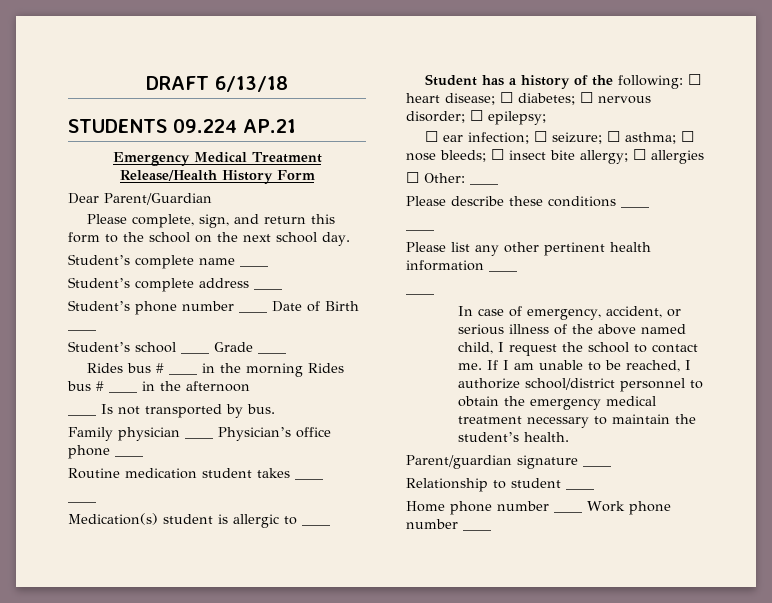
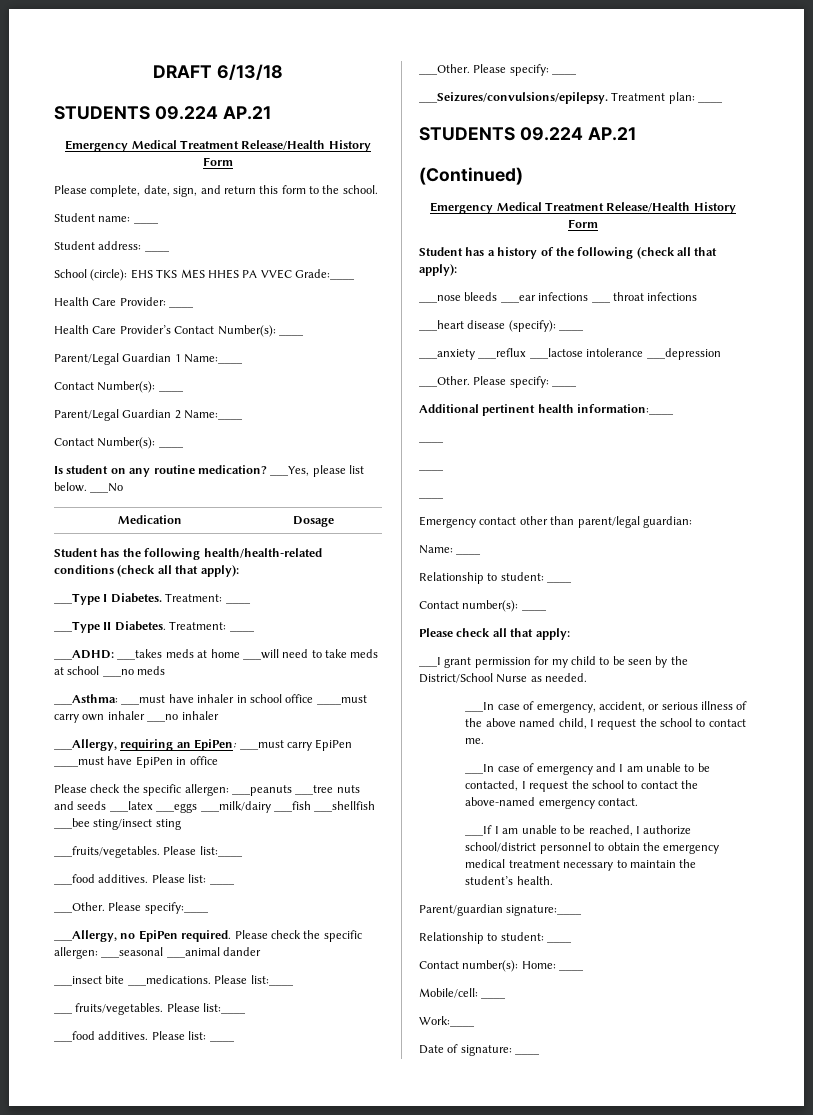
[68,193,212,205] // Dear Parent/Guardian -> (233, 161) none
(194, 221) none -> [143,185,170,196] date,
[149,232,350,246] [68,254,235,269] [240,265,268,267] [68,277,249,292] [254,288,282,290] [68,300,234,315] [239,301,359,313] [68,329,96,331] [68,341,209,354] [214,342,253,352] [258,352,286,354] [86,363,164,373] [168,373,197,375] [201,363,344,377] [67,381,104,391] [109,391,137,393] [142,381,250,392] [68,414,96,416] [101,404,275,418] [68,427,331,441] [68,445,143,459] [68,468,290,479] [295,478,323,480] [68,501,96,503] [68,513,330,528] school on the next school day. // Student’s complete name ____ // Student’s complete address ____ // Student’s phone number ____ Date of Birth ____ // Student’s school ____ Grade ____ // Rides bus # ____ in the morning Rides bus # ____ in the afternoon // ____ Is not transported by bus. // Family physician ____ Physician’s office phone ____ // Routine medication student takes ____ // ____ // Medication(s) student is allergic to ____ -> [342,185,378,194] [54,213,131,222] [133,222,159,224] [54,241,142,250] [144,250,170,252] [54,269,355,281] [54,297,166,306] [169,306,195,308] [54,325,304,337] [54,353,244,365] [54,381,184,393] [54,409,244,421] [54,437,184,449] [54,465,364,477] [54,482,124,493] [118,515,182,524] [293,516,334,527] [54,548,322,560] [54,565,239,577] [54,593,223,605] [225,602,251,604] [54,621,227,633] [229,630,255,632] [54,649,379,660] [54,666,166,677] [54,694,367,705] [54,711,219,723] [54,739,353,751] [54,756,218,768] [54,784,360,796] [54,801,376,813] [54,818,181,830] [54,846,243,858] [54,874,207,885] [209,883,235,885] [54,902,209,914] [54,930,362,942] [54,947,262,959] [54,975,294,986] [54,1003,247,1015] [54,1031,207,1042] [209,1040,235,1042] [419,64,578,76] [419,92,724,104] [419,127,636,141] [419,167,523,185] [430,202,736,214] [568,219,598,228] school. // Student name: ____ // Student address: ____ // School (circle): EHS TKS MES HHES PA VVEC Grade:____ // Health Care Provider: ____ // Health Care Provider’s Contact Number(s): ____ // Parent/Legal Guardian 1 Name:____ // Contact Number(s): ____ // Parent/Legal Guardian 2 Name:____ // Contact Number(s): ____ // Is student on any routine medication? ___Yes, please list below. ___No // Medication | Dosage // Student has the following health/health-related conditions (check all that apply): // ___Type I Diabetes. Treatment: ____ // ___Type II Diabetes. Treatment: ____ // ___ADHD: ___takes meds at home ___will need to take meds at school ___no meds // ___Asthma: ___must have inhaler in school office ____must carry own inhaler ___no inhaler // ___Allergy, requiring an EpiPen: ___must carry EpiPen ____must have EpiPen in office // Please check the specific allergen: ___peanuts ___tree nuts and seeds ___latex ___eggs ___milk/dairy ___fish ___shellfish ___bee sting/insect sting // ___fruits/vegetables. Please list:____ // ___food additives. Please list: ____ // ___Other. Please specify:____ // ___Allergy, no EpiPen required. Please check the specific allergen: ___seasonal ___animal dander // ___insect bite ___medications. Please list:____ // ___ fruits/vegetables. Please list:____ // ___food additives. Please list: ____ // ___Other. Please specify: ____ // ___Seizures/convulsions/epilepsy. Treatment plan: ____ // STUDENTS 09.224 AP.21 // (Continued) // Emergency Medical Treatment Release/Health History Form
[617,74,701,89] [406,92,651,105] [406,110,546,125] [424,131,694,144] [406,149,704,164] [406,172,465,183] [470,183,498,185] [406,196,649,208] [406,229,434,231] [406,242,651,256] [406,260,517,272] [406,293,434,295] [458,306,474,316] following: ☐ heart disease; ☐ diabetes; ☐ nervous disorder; ☐ epilepsy; // ☐ ear infection; ☐ seizure; ☐ asthma; ☐ nose bleeds; ☐ insect bite allergy; ☐ allergies // ☐ Other: ____ // Please describe these conditions ____ // ____ // Please list any other pertinent health information ____ // ____ // In -> [577,247,718,259] [419,264,457,276] [419,292,589,303] [591,301,611,303] [612,292,698,301] [419,320,585,332] [419,348,721,360] [419,376,578,388] [419,404,675,416] [419,441,444,443] [419,469,444,471] [419,497,444,499] [419,516,692,528] [419,545,482,555] [419,572,544,584] [547,581,573,583] [419,600,547,612] [419,628,570,640] [419,656,688,668] [419,673,588,683] [465,702,495,712] following (check all that apply): // ___nose bleeds ___ear infections ___ throat infections // ___heart disease (specify): ____ // ___anxiety ___reflux ___lactose intolerance ___depression // ___Other. Please specify: ____ // Additional pertinent health information:____ // ____ // ____ // ____ // Emergency contact other than parent/legal guardian: // Name: ____ // Relationship to student: ____ // Contact number(s): ____ // Please check all that apply: // ___I grant permission for my child to be seen by the District/School Nurse as needed. // ___In
[487,360,499,370] If -> [465,763,710,775] [465,780,699,792] [465,797,639,809] [465,825,493,836] // ___In case of emergency and I am unable to be contacted, I request the school to contact the above-named emergency contact. // ___If
[517,455,611,469] [406,478,561,492] [566,488,594,490] [406,501,549,515] [554,501,671,515] [406,519,458,529] signature ____ // Relationship to student ____ // Home phone number ____ Work phone number -> [506,905,583,916] [419,932,544,944] [547,941,573,943] [419,960,556,972] [559,969,585,971] [419,988,507,999] [419,1016,475,1027] [419,1044,512,1056] signature:____ // Relationship to student: ____ // Contact number(s): Home: ____ // Mobile/cell: ____ // Work:____ // Date of signature:

